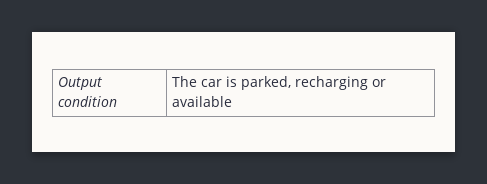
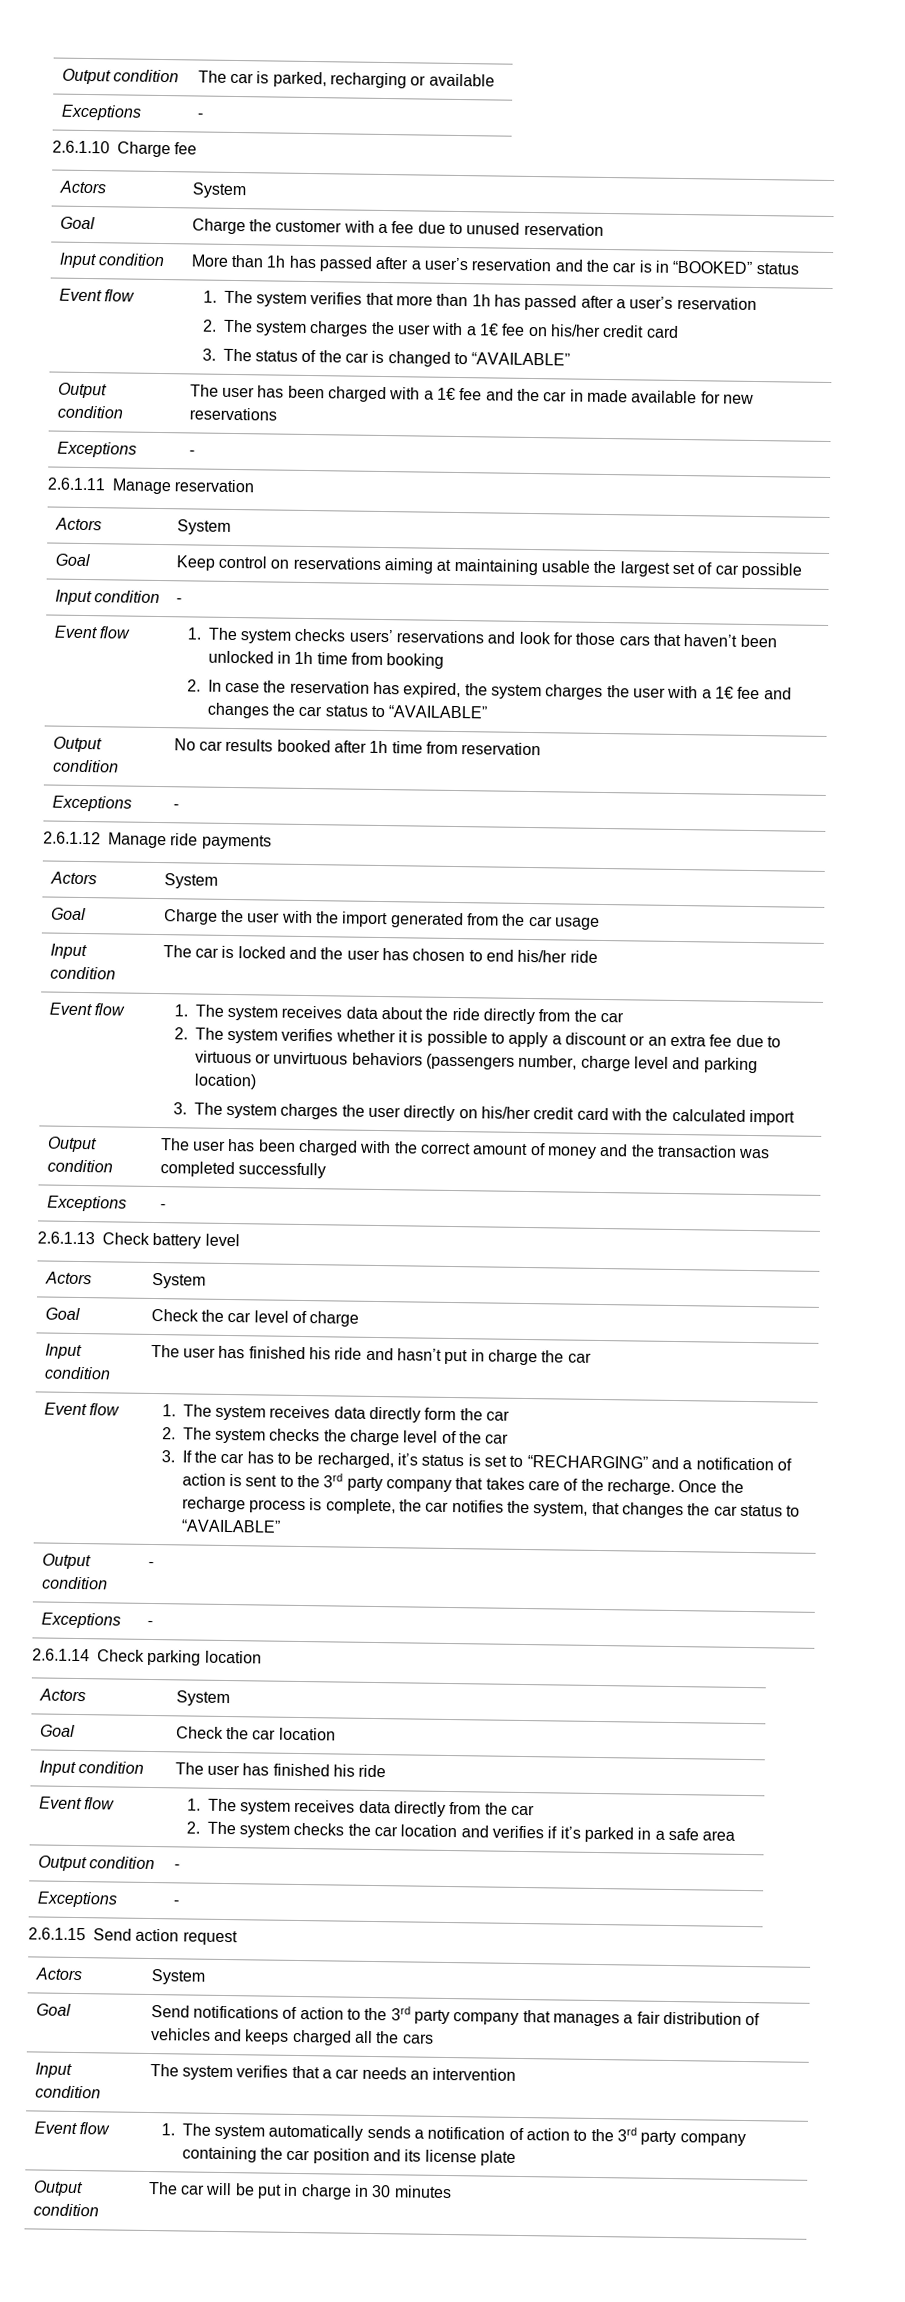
(233, 101) none -> [60,104,142,121] [196,113,203,119] [52,140,198,158] [58,180,107,194] [191,182,246,199] [59,216,95,230] [191,218,604,236] [58,252,166,269] [190,254,799,275] [58,288,136,302] [202,290,757,311] [201,319,679,338] [201,348,571,367] [57,382,107,399] [56,405,123,419] [189,384,754,404] [188,407,277,421] [56,441,137,458] [188,450,195,456] [47,477,255,495] [54,517,102,531] [176,519,231,535] [54,553,90,567] [175,555,802,579] [54,589,161,606] [175,598,182,604] [53,625,132,639] [186,627,777,648] [207,650,445,669] [186,679,792,700] [206,702,488,719] [52,736,102,753] [52,759,119,773] [173,738,542,756] [51,795,132,812] [172,804,179,810] [43,831,272,850] [49,871,97,885] [163,873,218,889] [50,907,86,921] [163,909,601,930] [49,943,87,960] [49,966,116,980] [162,945,598,963] [48,1002,126,1016] [173,1004,624,1025] [173,1027,781,1048] [194,1050,758,1074] [193,1073,257,1090] [172,1102,795,1126] [46,1136,97,1153] [46,1159,113,1173] [159,1138,771,1159] [159,1161,327,1179] [46,1195,127,1212] [159,1204,166,1210] [37,1231,240,1249] [44,1271,92,1285] [151,1272,206,1289] [44,1307,80,1321] [150,1308,360,1327] [44,1343,82,1360] [43,1366,111,1380] [150,1344,592,1366] [43,1402,121,1416] [161,1404,511,1423] [161,1427,510,1446] [160,1450,792,1471] [181,1473,744,1496] [181,1496,801,1519] [180,1519,281,1533] [41,1553,91,1570] [41,1576,108,1590] [147,1561,154,1568] [40,1612,121,1629] [146,1620,153,1627] [32,1648,262,1666] [38,1688,86,1702] [175,1690,230,1707] [39,1724,75,1737] [175,1726,336,1741] [38,1760,145,1776] [174,1762,387,1778] [38,1796,116,1810] [186,1798,536,1817] [185,1821,736,1843] [37,1855,156,1872] [173,1864,180,1870] [36,1891,118,1908] [172,1900,179,1906] [28,1927,238,1946] [34,1967,82,1981] [150,1969,205,1985] [35,2003,71,2016] [150,2005,761,2027] [150,2028,434,2046] [34,2062,72,2078] [34,2085,101,2099] [149,2064,517,2081] [33,2121,111,2135] [160,2123,746,2147] [181,2146,517,2166] [32,2180,83,2197] [32,2203,99,2217] [147,2182,452,2200] // Exceptions | - // 2.6.1.10 Charge fee // Actors | System // Goal | Charge the customer with a fee due to unused reservation // Input condition | More than 1h has passed after a user’s reservation and the car is in “BOOKED” status // Event flow | 1. The system verifies that more than 1h has passed after a user’s reservation // 2. The system charges the user with a 1€ fee on his/her credit card // 3. The status of the car is changed to “AVAILABLE” // Output condition | The user has been charged with a 1€ fee and the car in made available for new reservations // Exceptions | - // 2.6.1.11 Manage reservation // Actors | System // Goal | Keep control on reservations aiming at maintaining usable the largest set of car possible // Input condition | - // Event flow | 1. The system checks users’ reservations and look for those cars that haven’t been unlocked in 1h time from booking // 2. In case the reservation has expired, the system charges the user with a 1€ fee and changes the car status to “AVAILABLE” // Output condition | No car results booked after 1h time from reservation // Exceptions | - // 2.6.1.12 Manage ride payments // Actors | System // Goal | Charge the user with the import generated from the car usage // Input condition | The car is locked and the user has chosen to end his/her ride // Event flow | 1. The system receives data about the ride directly from the car // 2. The system verifies whether it is possible to apply a discount or an extra fee due to virtuous or unvirtuous behaviors (passengers number, charge level and parking location) // 3. The system charges the user directly on his/her credit card with the calculated import // Output condition | The user has been charged with the correct amount of money and the transaction was completed successfully // Exceptions | - // 2.6.1.13 Check battery level // Actors | System // Goal | Check the car level of charge // Input condition | The user has finished his ride and hasn’t put in charge the car // Event flow | 1. The system receives data directly form the car // 2. The system checks the charge level of the car // 3. If the car has to be recharged, it’s status is set to “RECHARGING” and a notification of action is sent to the 3rd party company that takes care of the recharge. Once the recharge process is complete, the car notifies the system, that changes the car status to “AVAILABLE” // Output condition | - // Exceptions | - // 2.6.1.14 Check parking location // Actors | System // Goal | Check the car location // Input condition | The user has finished his ride // Event flow | 1. The system receives data directly from the car // 2. The system checks the car location and verifies if it’s parked in a safe area // Output condition | - // Exceptions | - // 2.6.1.15 Send action request // Actors | System // Goal | Send notifications of action to the 3rd party company that manages a fair distribution of vehicles and keeps charged all the cars // Input condition | The system verifies that a car needs an intervention // Event flow | 1. The system automatically sends a notification of action to the 3rd party company containing the car position and its license plate // Output condition | The car will be put in charge in 30 minutes

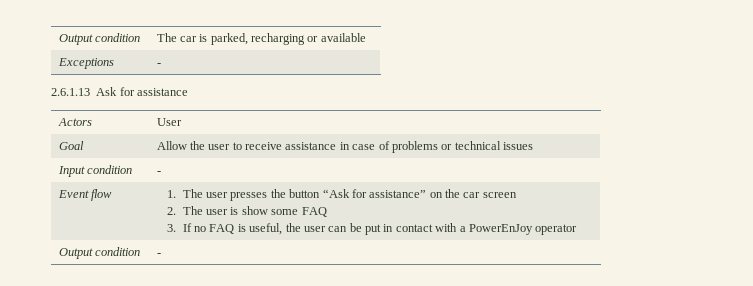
[52,140,198,158] [58,180,107,194] [191,182,246,199] [59,216,95,230] [191,218,604,236] [58,252,166,269] [190,254,799,275] [58,288,136,302] [202,290,757,311] [201,319,679,338] [201,348,571,367] [57,382,107,399] [56,405,123,419] [189,384,754,404] [188,407,277,421] [56,441,137,458] [188,450,195,456] [47,477,255,495] [54,517,102,531] [176,519,231,535] [54,553,90,567] [175,555,802,579] 2.6.1.10 Charge fee // Actors | System // Goal | Charge the customer with a fee due to unused reservation // Input condition | More than 1h has passed after a user’s reservation and the car is in “BOOKED” status // Event flow | 1. The system verifies that more than 1h has passed after a user’s reservation // 2. The system charges the user with a 1€ fee on his/her credit card // 3. The status of the car is changed to “AVAILABLE” // Output condition | The user has been charged with a 1€ fee and the car in made available for new reservations // Exceptions | - // 2.6.1.11 Manage reservation // Actors | System // Goal | Keep control on reservations aiming at maintaining usable the largest set of car possible -> [51,87,188,96] [57,118,92,126] [156,118,182,126] [58,141,84,150] [156,141,534,153] 2.6.1.13 Ask for assistance // Actors | User // Goal | Allow the user to receive assistance in case of problems or technical issues
[240,628,777,648] [207,650,445,669] [186,679,792,700] [206,702,488,719] [52,736,102,753] [52,759,119,773] [173,738,542,756] [51,795,132,812] [172,804,179,810] [43,831,272,850] [49,871,97,885] [163,873,218,889] [50,907,86,921] [163,909,601,930] [49,943,87,960] [49,966,116,980] [162,945,598,963] [48,1002,126,1016] [173,1004,624,1025] [173,1027,781,1048] [194,1050,758,1074] [193,1073,257,1090] [172,1102,795,1126] [46,1136,97,1153] [46,1159,113,1173] [159,1138,771,1159] [159,1161,327,1179] [46,1195,127,1212] [159,1204,166,1210] [37,1231,240,1249] [44,1271,92,1285] [151,1272,206,1289] [44,1307,80,1321] [150,1308,360,1327] [44,1343,82,1360] [43,1366,111,1380] [150,1344,592,1366] [43,1402,121,1416] [161,1404,511,1423] [161,1427,510,1446] [160,1450,792,1471] [181,1473,744,1496] [181,1496,801,1519] [180,1519,281,1533] [41,1553,91,1570] [41,1576,108,1590] [147,1561,154,1568] [40,1612,121,1629] [146,1620,153,1627] [32,1648,262,1666] [38,1688,86,1702] [175,1690,230,1707] [39,1724,75,1737] [175,1726,336,1741] [38,1760,145,1776] [174,1762,387,1778] [38,1796,116,1810] [186,1798,536,1817] [185,1821,736,1843] [37,1855,156,1872] [173,1864,180,1870] [36,1891,118,1908] [172,1900,179,1906] [28,1927,238,1946] [34,1967,82,1981] [150,1969,205,1985] [35,2003,71,2016] [150,2005,761,2027] [150,2028,434,2046] [34,2062,72,2078] [34,2085,101,2099] [149,2064,517,2081] [33,2121,111,2135] [160,2123,746,2147] [181,2146,517,2166] [32,2180,83,2197] [32,2203,99,2217] [147,2182,452,2200] system checks users’ reservations and look for those cars that haven’t been unlocked in 1h time from booking // 2. In case the reservation has expired, the system charges the user with a 1€ fee and changes the car status to “AVAILABLE” // Output condition | No car results booked after 1h time from reservation // Exceptions | - // 2.6.1.12 Manage ride payments // Actors | System // Goal | Charge the user with the import generated from the car usage // Input condition | The car is locked and the user has chosen to end his/her ride // Event flow | 1. The system receives data about the ride directly from the car // 2. The system verifies whether it is possible to apply a discount or an extra fee due to virtuous or unvirtuous behaviors (passengers number, charge level and parking location) // 3. The system charges the user directly on his/her credit card with the calculated import // Output condition | The user has been charged with the correct amount of money and the transaction was completed successfully // Exceptions | - // 2.6.1.13 Check battery level // Actors | System // Goal | Check the car level of charge // Input condition | The user has finished his ride and hasn’t put in charge the car // Event flow | 1. The system receives data directly form the car // 2. The system checks the charge level of the car // 3. If the car has to be recharged, it’s status is set to “RECHARGING” and a notification of action is sent to the 3rd party company that takes care of the recharge. Once the recharge process is complete, the car notifies the system, that changes the car status to “AVAILABLE” // Output condition | - // Exceptions | - // 2.6.1.14 Check parking location // Actors | System // Goal | Check the car location // Input condition | The user has finished his ride // Event flow | 1. The system receives data directly from the car // 2. The system checks the car location and verifies if it’s parked in a safe area // Output condition | - // Exceptions | - // 2.6.1.15 Send action request // Actors | System // Goal | Send notifications of action to the 3rd party company that manages a fair distribution of vehicles and keeps charged all the cars // Input condition | The system verifies that a car needs an intervention // Event flow | 1. The system automatically sends a notification of action to the 3rd party company containing the car position and its license plate // Output condition | The car will be put in charge in 30 minutes -> [206,189,517,201] [167,206,327,217] [167,223,578,235] [58,247,140,259] [156,253,161,256] user presses the button “Ask for assistance” on the car screen // 2. The user is show some FAQ // 3. If no FAQ is useful, the user can be put in contact with a PowerEnJoy operator // Output condition | -

